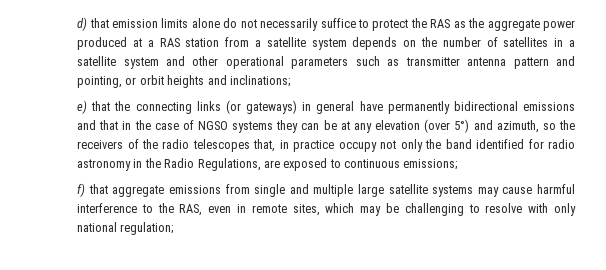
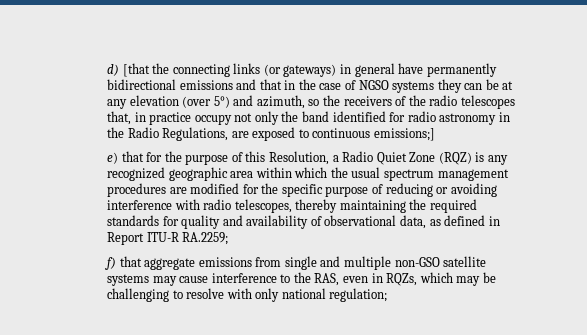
[89,18,575,31] [77,37,575,50] [77,56,575,69] [77,75,290,88] [77,100,111,114] that emission limits alone do not necessarily suffice to protect the RAS as the aggregate power produced at a RAS station from a satellite system depends on the number of satellites in a satellite system and other operational parameters such as transmitter antenna pattern and pointing, or orbit heights and inclinations; // e) that -> [122,63,150,77] [that
[403,159,458,170] emissions; -> [373,128,435,141] [107,151,508,165] [107,167,509,181] [107,183,497,197] [107,199,477,213] [107,215,500,229] [107,232,229,245] emissions;] // e) that for the purpose of this Resolution, a Radio Quiet Zone (RQZ) is any recognized geographic area within which the usual spectrum management procedures are modified for the specific purpose of reducing or avoiding interference with radio telescopes, thereby maintaining the required standards for quality and availability of observational data, as defined in Report ITU-R RA.2259;
[357,184,384,197] large -> [394,257,440,267] non-GSO
[536,184,575,194] harmful -> (209, 279) none
[251,204,320,216] remote sites, -> [386,273,418,286] RQZs,

